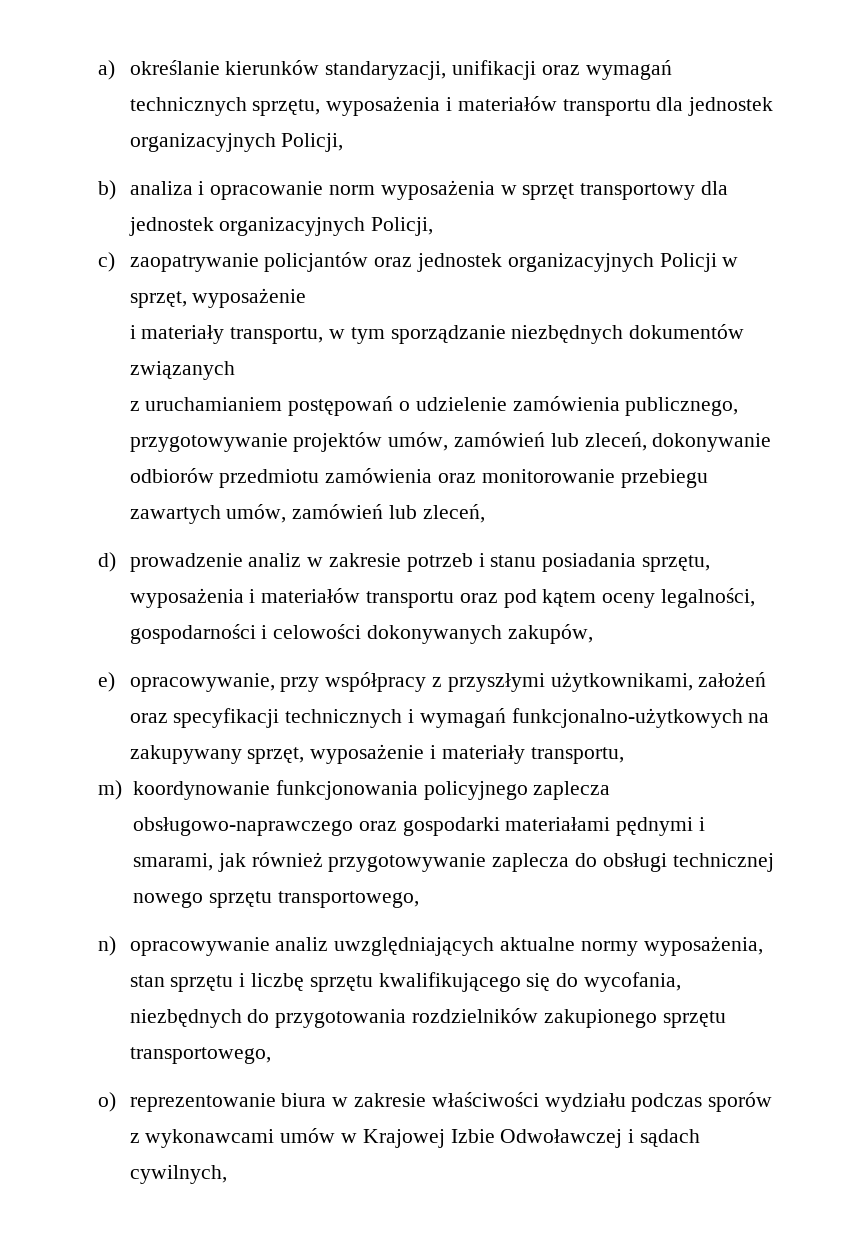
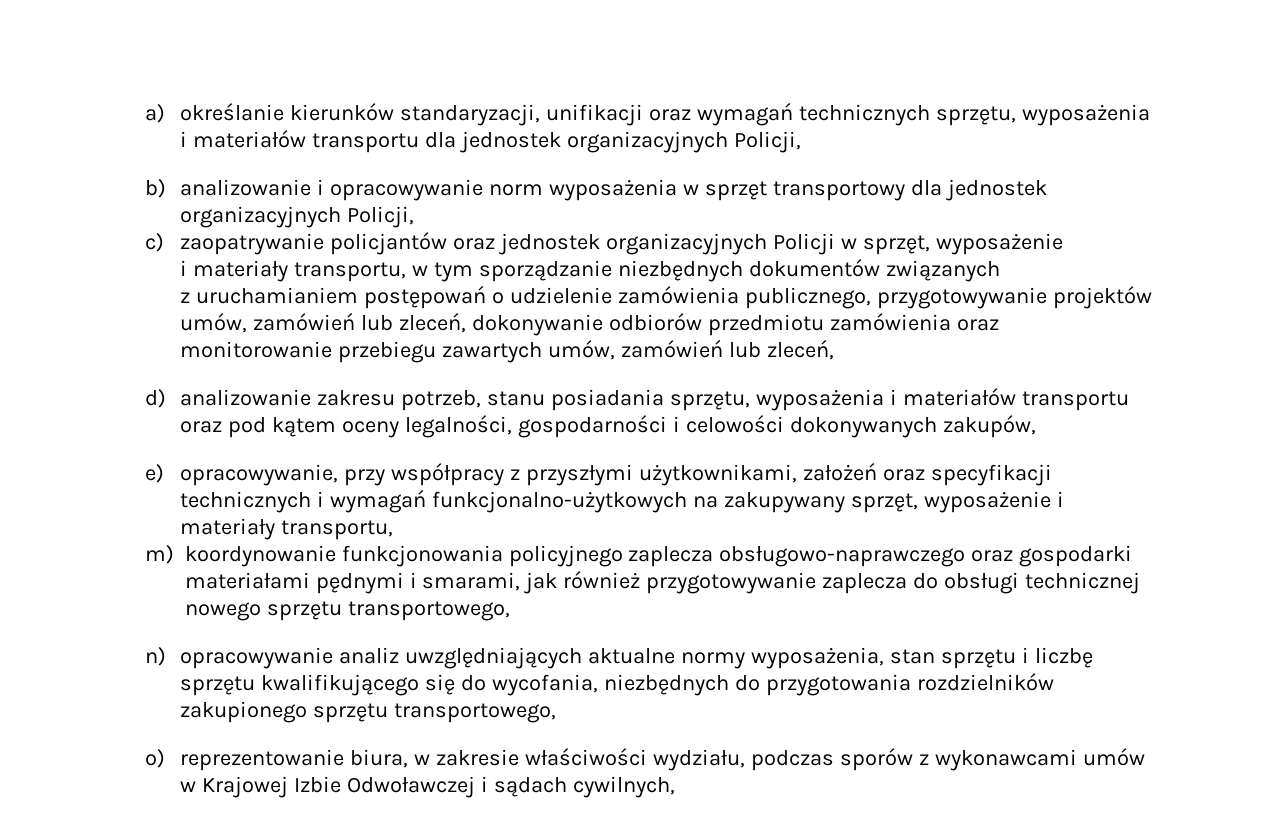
[129,181,324,200] analiza i opracowanie -> [180,179,484,201] analizowanie i opracowywanie
[129,553,485,572] prowadzenie analiz w zakresie potrzeb i -> [180,389,482,411] analizowanie zakresu potrzeb,
[281,1093,327,1107] biura -> [350,749,409,768] biura,
[544,1093,626,1112] wydziału -> [652,749,745,771] wydziału,

